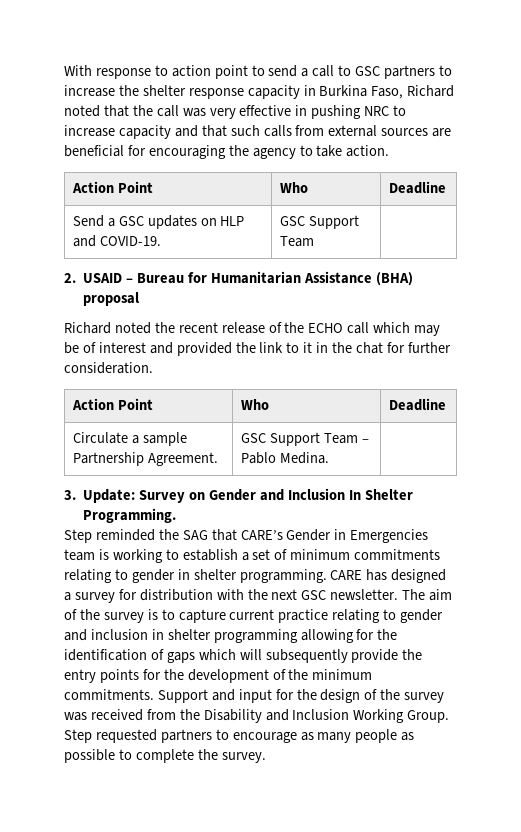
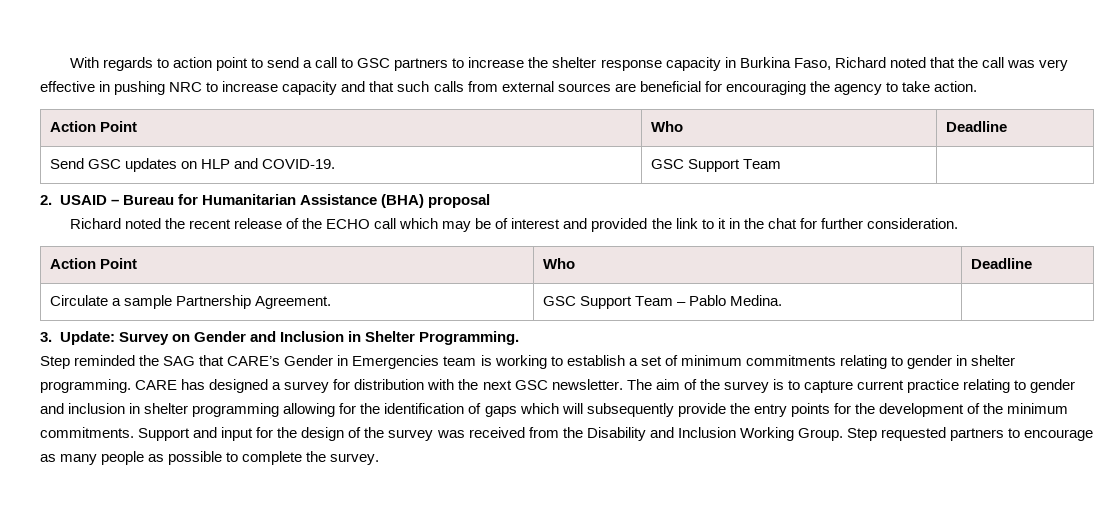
[95,68,151,79] response -> [102,57,153,71] regards
[107,218,115,227] a -> (84, 163) none
[348,490,361,500] In -> [347,331,361,342] in

